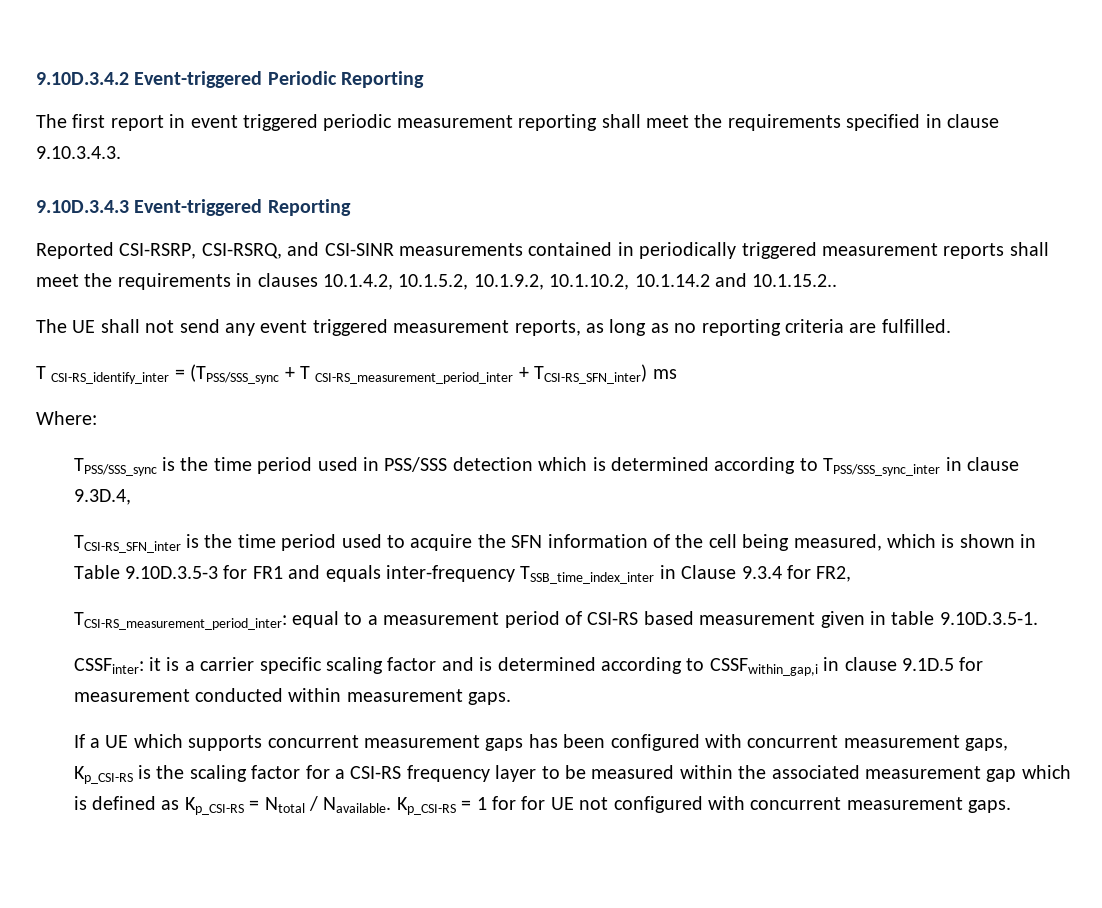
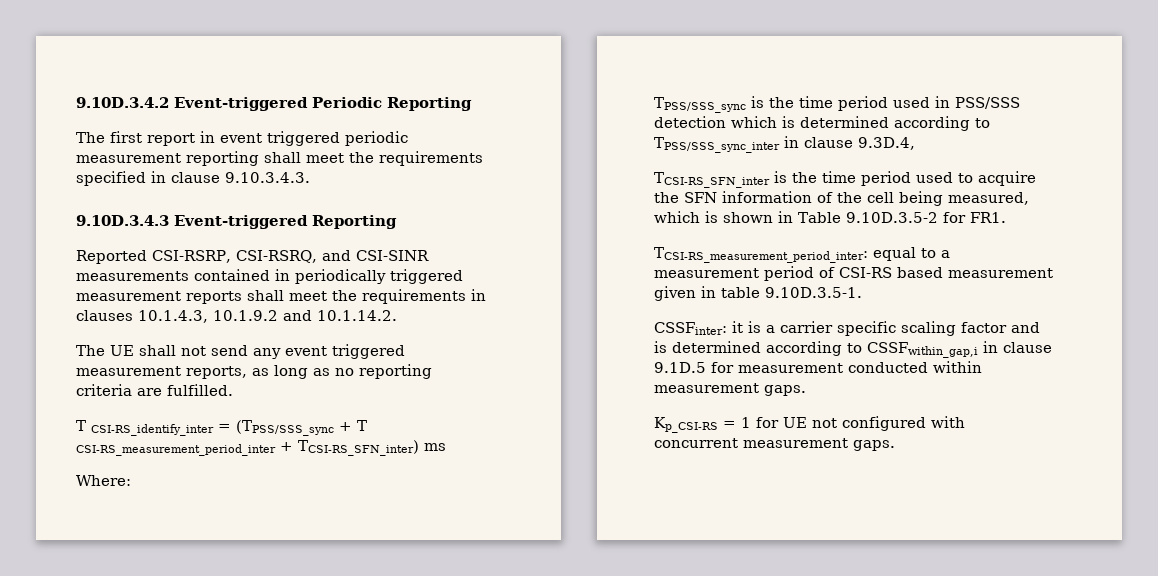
[323,273,838,290] 10.1.4.2, 10.1.5.2, 10.1.9.2, 10.1.10.2, 10.1.14.2 and 10.1.15.2.. -> [138,310,397,323] 10.1.4.3, 10.1.9.2 and 10.1.14.2.
[125,565,852,584] 9.10D.3.5-3 for FR1 and equals inter-frequency TSSB_time_index_inter in Clause 9.3.4 for FR2, -> [845,212,1006,223] 9.10D.3.5-2 for FR1.
[73,734,1009,751] [73,765,1071,784] [73,796,392,815] If a UE which supports concurrent measurement gaps has been configured with concurrent measurement gaps, Kp_CSI-RS is the scaling factor for a CSI-RS frequency layer to be measured within the associated measurement gap which is defined as Kp_CSI-RS = Ntotal / Navailable. -> (806, 390) none
[521,796,546,810] for -> (779, 422) none

